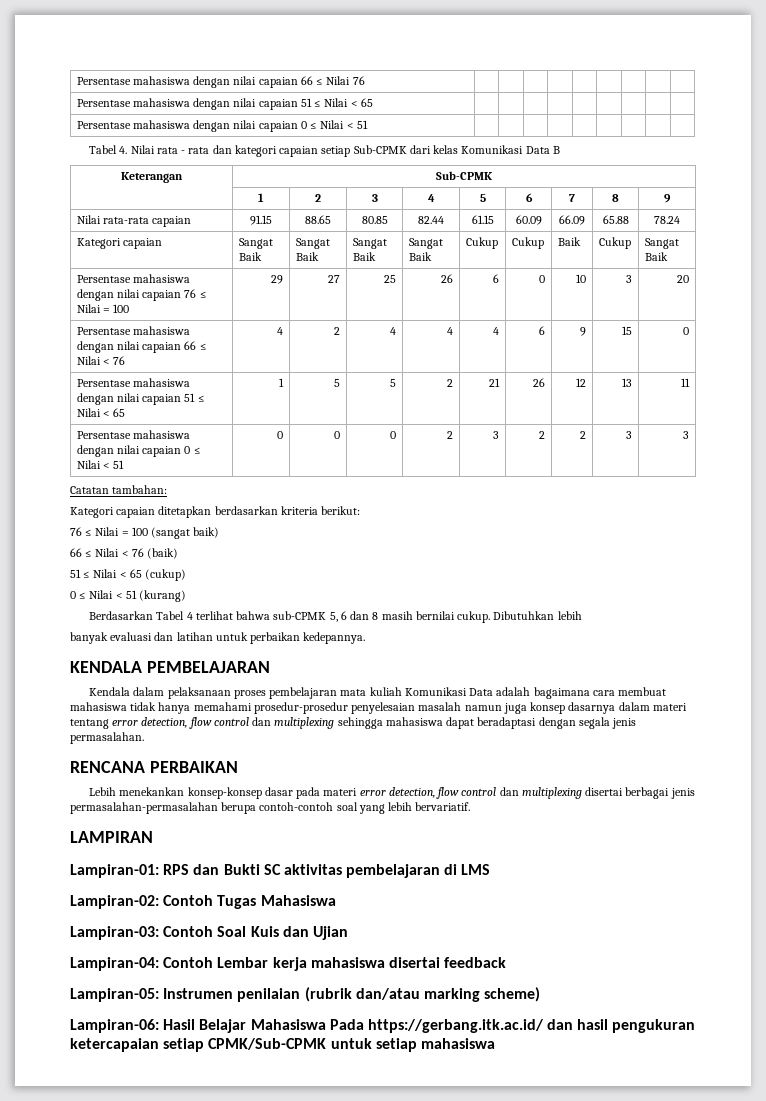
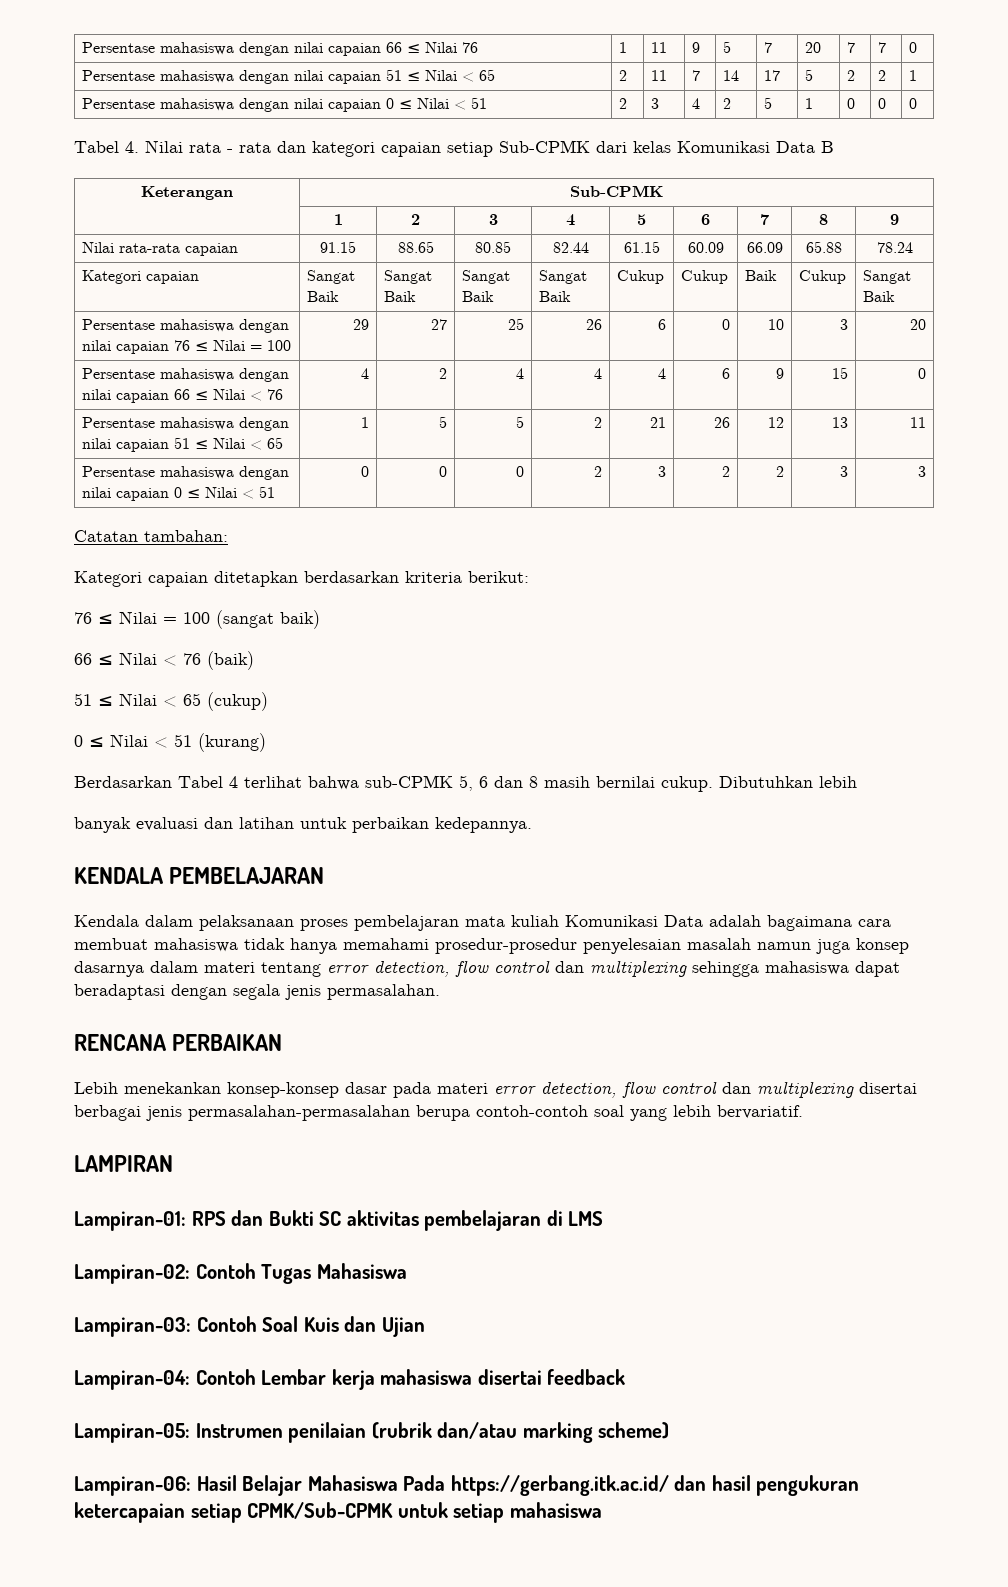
(365, 80) | | | | | | | | -> [619,42,628,53] [651,42,668,53] [692,42,701,53] [723,41,732,53] [764,42,773,53] [805,42,822,53] [847,42,856,53] [878,42,887,53] [909,42,918,53] 1 | 11 | 9 | 5 | 7 | 20 | 7 | 7 | 0
(373, 102) | | | | | | | | -> [619,70,628,81] [651,70,668,81] [692,70,701,81] [723,70,740,81] [764,70,781,81] [805,69,814,81] [847,70,856,81] [878,70,887,81] [909,70,918,81] 2 | 11 | 7 | 14 | 17 | 5 | 2 | 2 | 1
(368, 124) | | | | | | | | -> [619,98,628,109] [651,98,660,109] [692,98,701,109] [723,98,732,109] [764,97,773,109] [805,98,814,109] [847,98,856,109] [878,98,887,109] [909,98,918,109] 2 | 3 | 4 | 2 | 5 | 1 | 0 | 0 | 0

